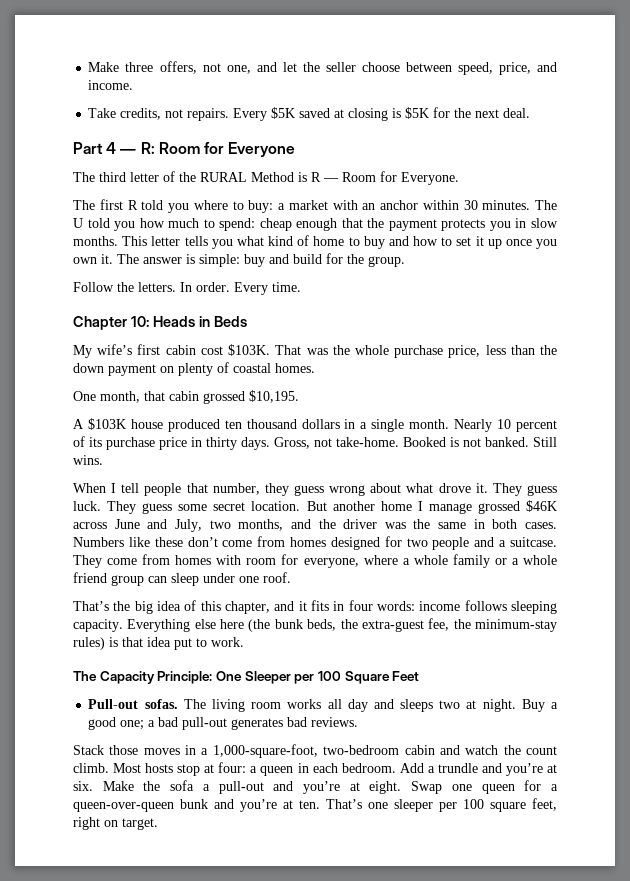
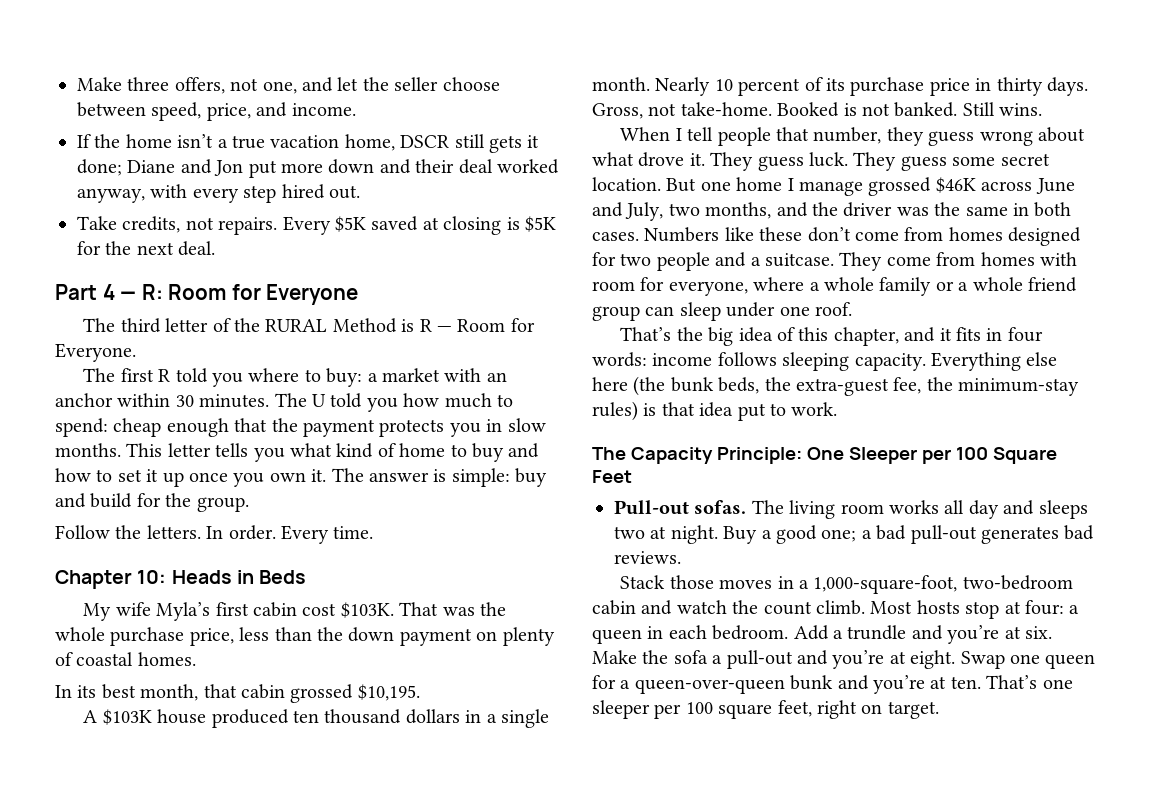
(134, 85) none -> [77,134,540,153] [77,159,559,178] [77,184,360,203] // If the home isn’t a true vacation home, DSCR still gets it done; Diane and Jon put more down and their deal worked anyway, with every step hired out.
[97,344,133,355] wife’s -> [115,602,211,621] wife Myla’s
[73,391,96,401] One -> [55,684,136,699] In its best
[332,501,375,511] another -> [700,181,731,191] one

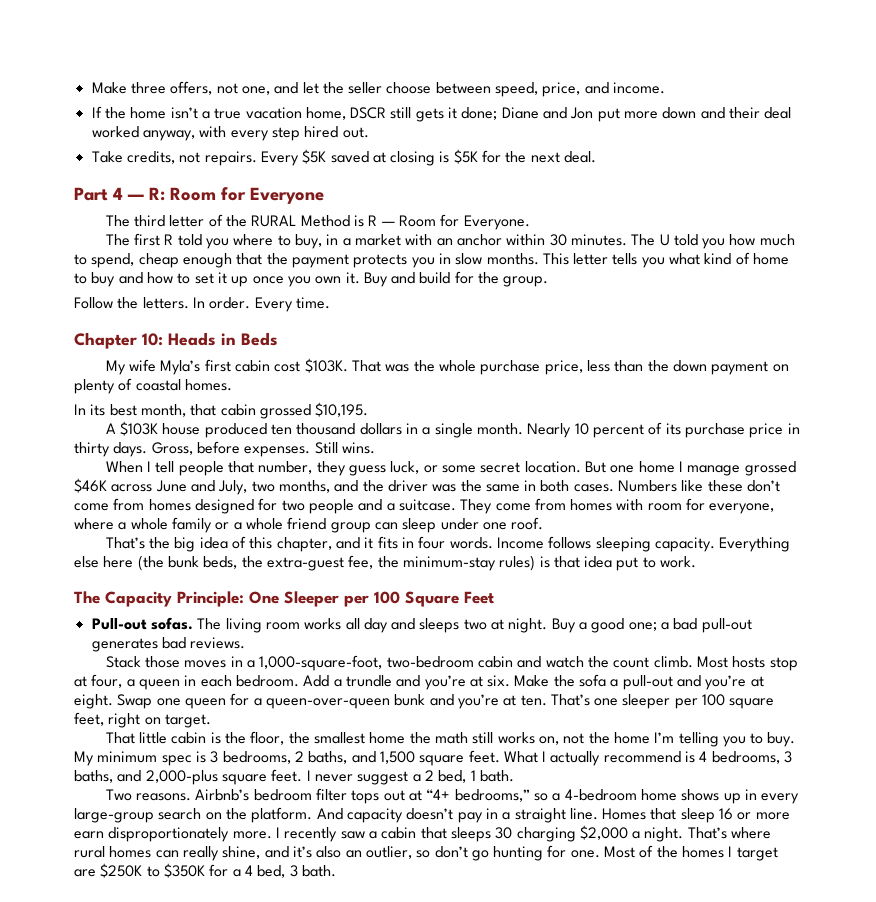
[326,368,363,387] buy: -> [294,234,339,249] buy, in
[55,418,108,437] spend: -> [91,253,135,268] spend,
[331,468,548,487] The answer is simple: buy -> [363,272,388,287] Buy
[648,102,958,117] not take-home. Booked is not banked. -> [196,441,311,457] before expenses.
[979,127,1086,146] [592,152,947,171] wrong about what drove it. They guess luck. They guess -> [390,461,438,474] luck, or
[592,352,713,367] words: income -> [449,537,544,549] words. Income
[1025,600,1064,615] four: -> [91,674,123,688] four,
(939, 710) none -> [105,731,796,747] [74,750,793,766] [74,769,514,785] [105,788,800,804] [74,807,790,823] [74,825,772,842] [74,845,778,861] [74,863,336,878] // That little cabin is the floor, the smallest home the math still works on, not the home I’m telling you to buy. My minimum spec is 3 bedrooms, 2 baths, and 1,500 square feet. What I actually recommend is 4 bedrooms, 3 baths, and 2,000-plus square feet. I never suggest a 2 bed, 1 bath. // Two reasons. Airbnb’s bedroom filter tops out at “4+ bedrooms,” so a 4-bedroom home shows up in every large-group search on the platform. And capacity doesn’t pay in a straight line. Homes that sleep 16 or more earn disproportionately more. I recently saw a cabin that sleeps 30 charging $2,000 a night. That’s where rural homes can really shine, and it’s also an outlier, so don’t go hunting for one. Most of the homes I target are $250K to $350K for a 4 bed, 3 bath.

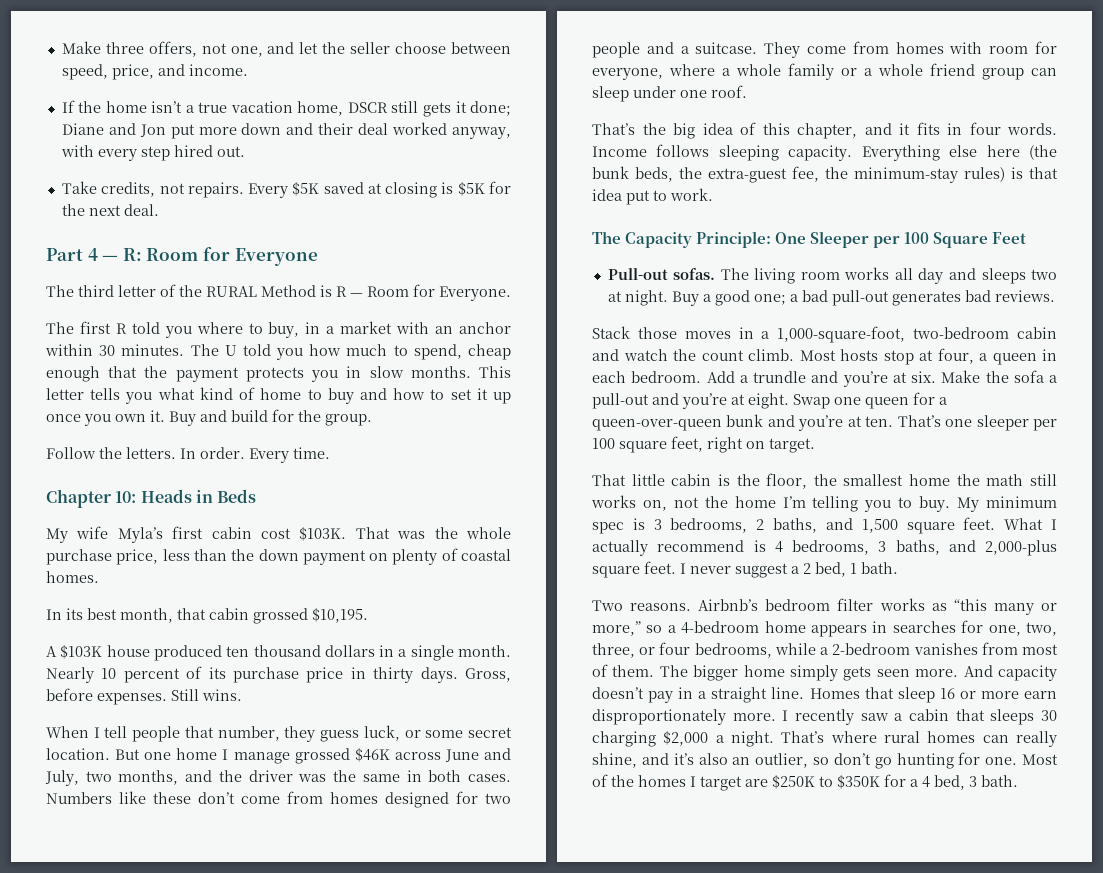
[351,789,800,804] [74,807,313,823] tops out at “4+ bedrooms,” so a 4-bedroom home shows up in every large-group search on the platform. -> [879,598,1057,615] [592,620,1057,637] [592,642,1058,658] [592,664,959,681] works as “this many or more,” so a 4-bedroom home appears in searches for one, two, three, or four bedrooms, while a 2-bedroom vanishes from most of them. The bigger home simply gets seen more.

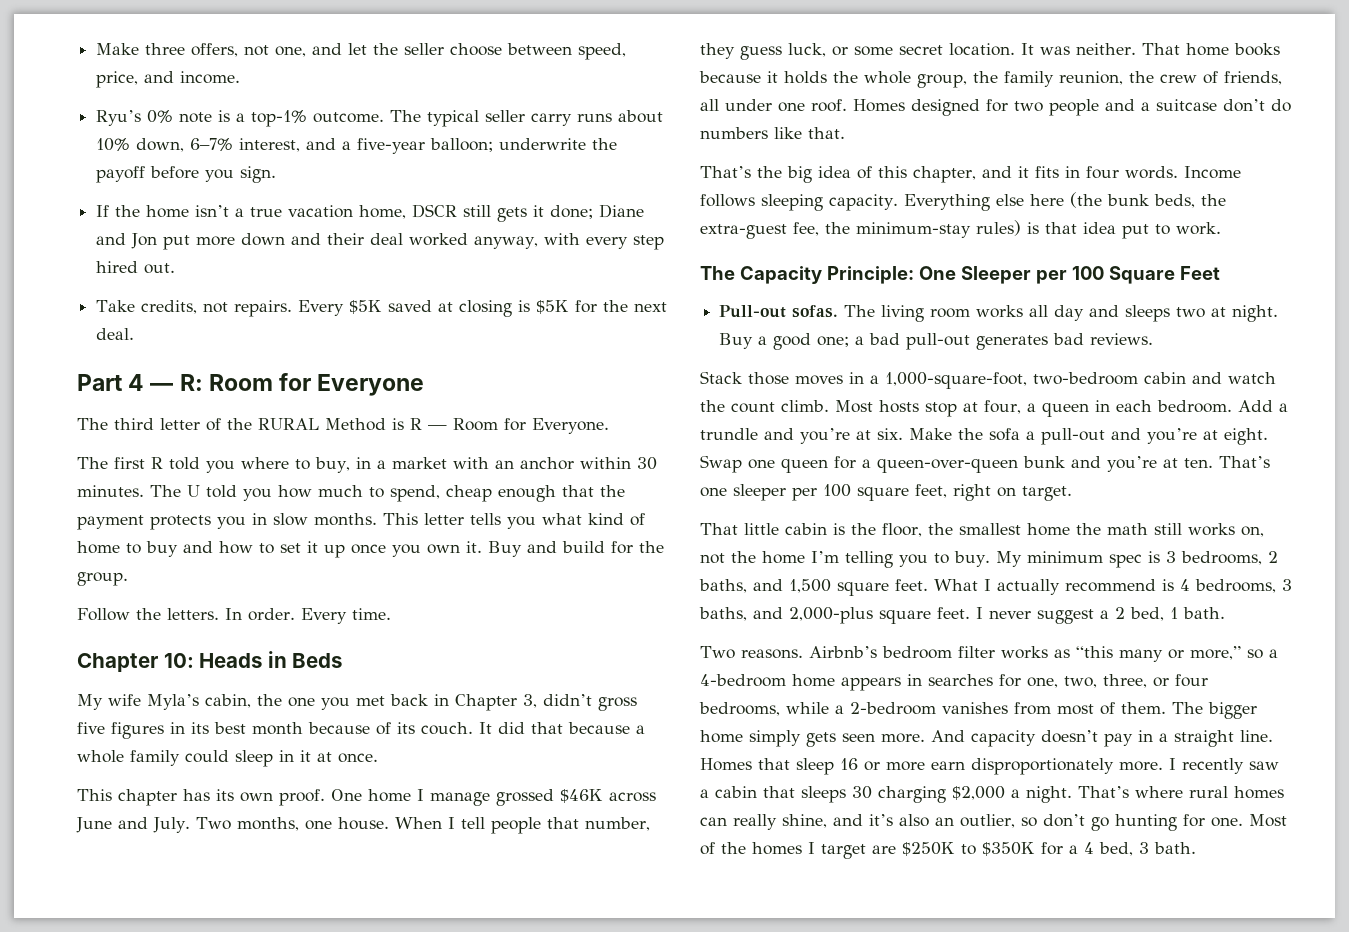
(248, 70) none -> [96,110,664,127] [96,138,618,154] [96,166,277,183] // Ryu’s 0% note is a top-1% outcome. The typical seller carry runs about 10% down, 6–7% interest, and a five-year balloon; underwrite the payoff before you sign.
[172,526,511,541] [46,548,512,565] [46,571,99,583] [46,608,368,624] [46,645,512,661] [46,666,511,683] [46,688,242,705] first cabin cost $103K. That was the whole purchase price, less than the down payment on plenty of coastal homes. // In its best month, that cabin grossed $10,195. // A $103K house produced ten thousand dollars in a single month. Nearly 10 percent of its purchase price in thirty days. Gross, before expenses. Still wins. // -> [205,694,637,711] [77,722,645,739] [77,750,378,767] [77,789,656,806] [76,817,389,833] cabin, the one you met back in Chapter 3, didn’t gross five figures in its best month because of its couch. It did that because a whole family could sleep in it at once. // This chapter has its own proof. One home I manage grossed $46K across June and July. Two months, one house.
[115,748,512,764] [45,770,512,786] [46,791,378,804] But one home I manage grossed $46K across June and July, two months, and the driver was the same in both cases. Numbers like these don’t come from homes -> [1021,43,1280,56] [699,71,1282,88] [700,99,905,112] It was neither. That home books because it holds the whole group, the family reunion, the crew of friends, all under one roof. Homes
[695,41,1057,58] [592,63,1057,80] [592,85,747,102] suitcase. They come from homes with room for everyone, where a whole family or a whole friend group can sleep under one roof. -> [1156,99,1291,112] [700,127,845,139] suitcase don’t do numbers like that.

